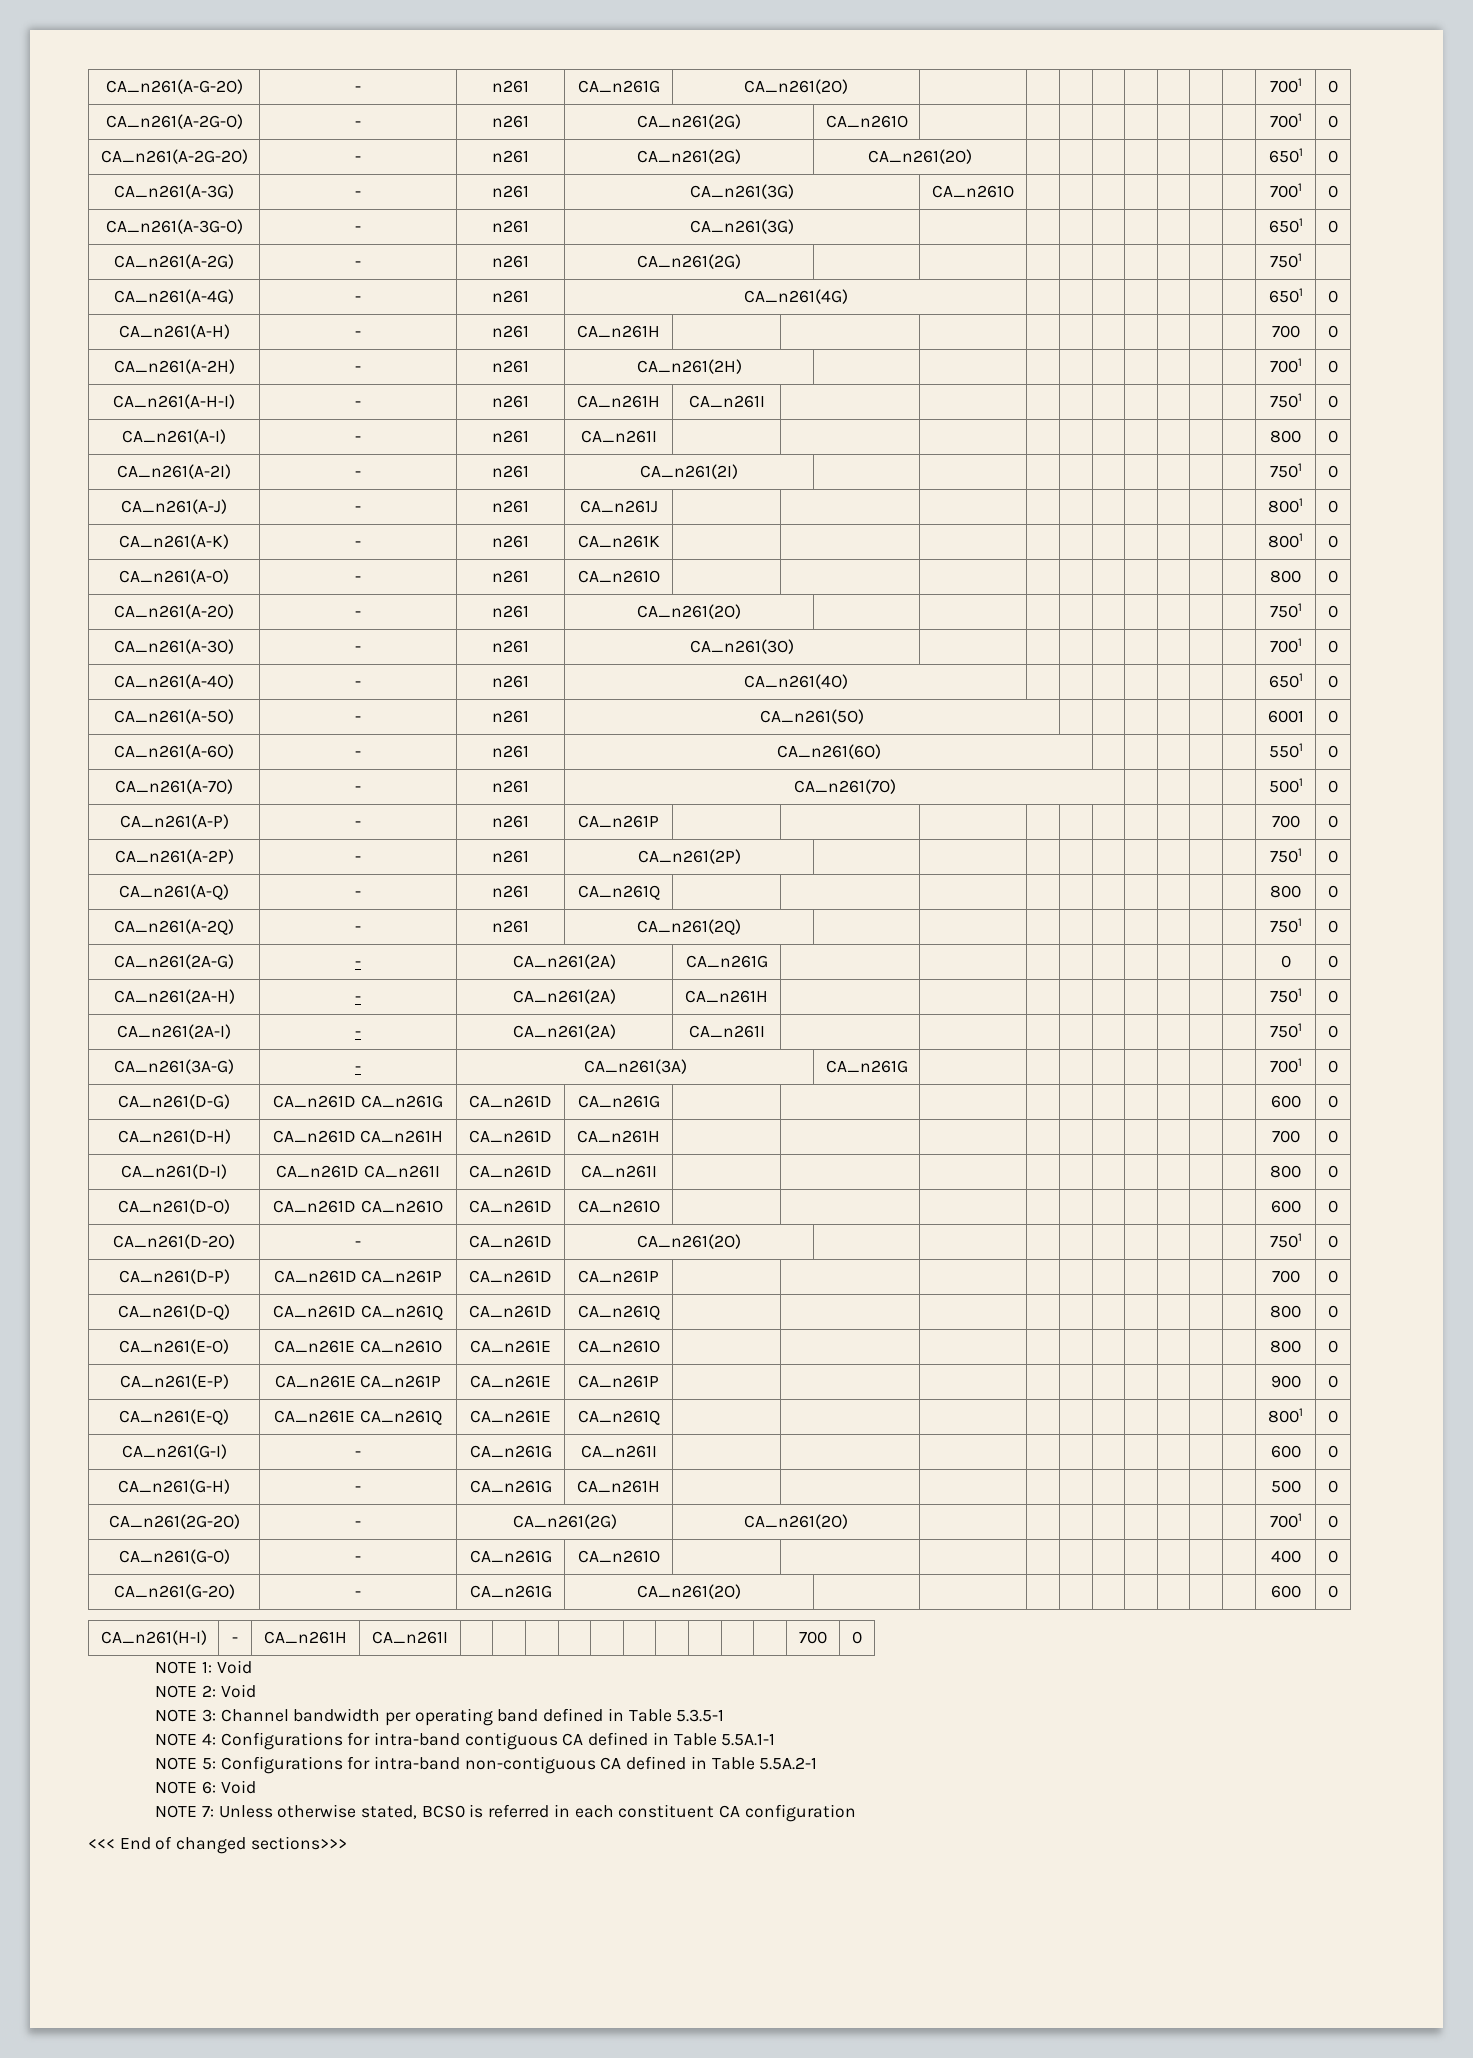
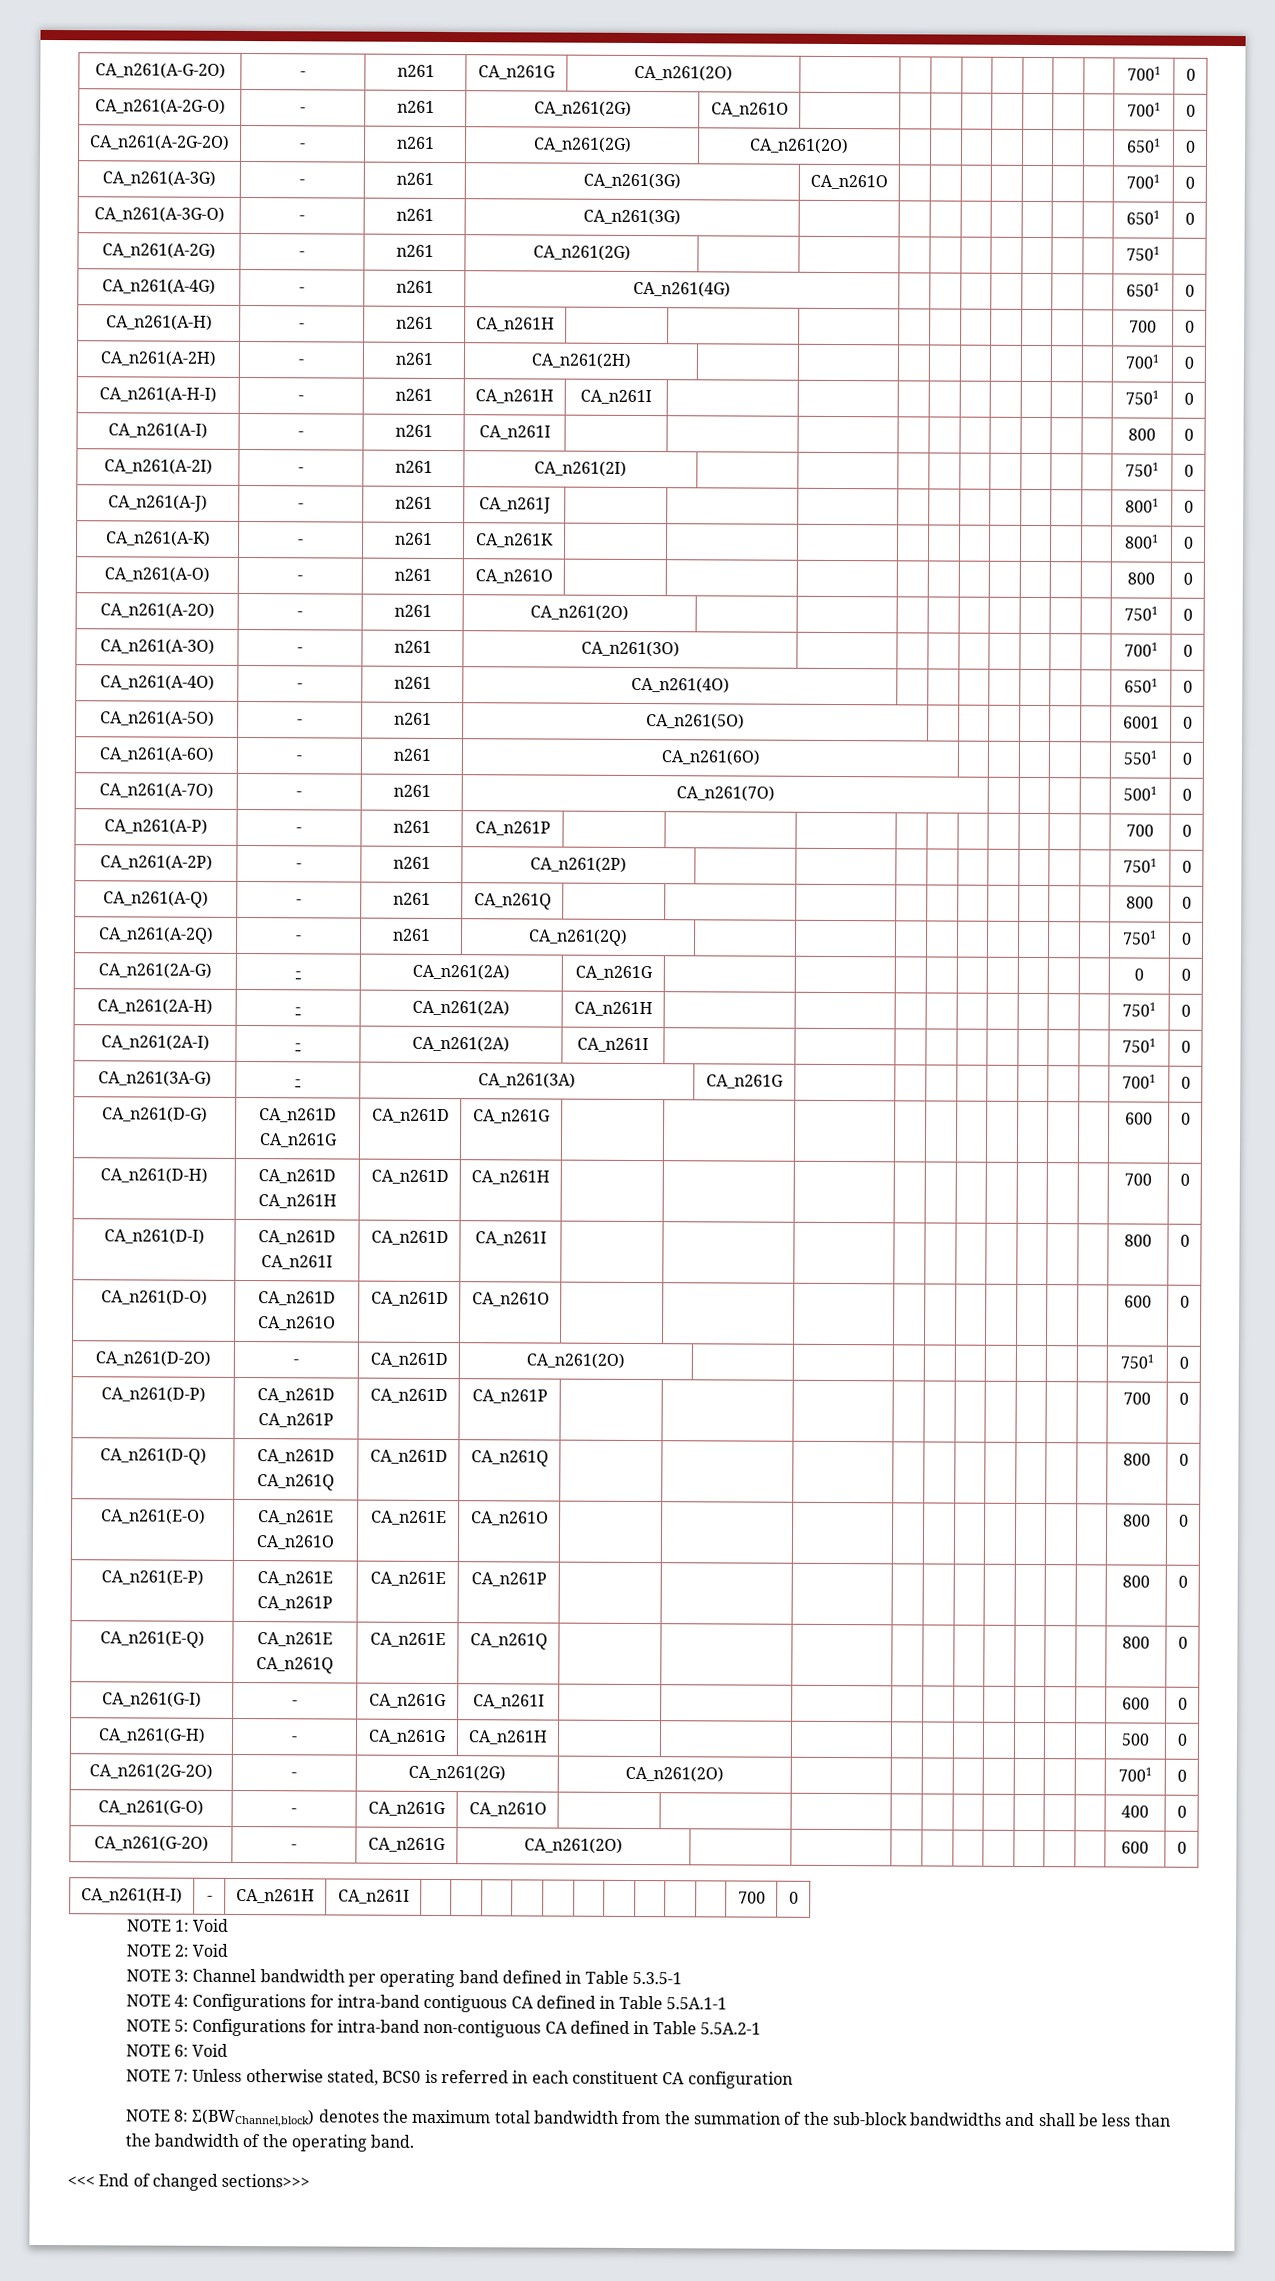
[1270,1375,1301,1388] 900 -> [1122,1575,1150,1588] 800
[1268,1408,1303,1423] 8001 -> [1122,1636,1150,1649] 800
(856, 1813) none -> [125,2108,1171,2128] [124,2133,415,2152] // NOTE 8: Σ(BWChannel,block) denotes the maximum total bandwidth from the summation of the sub-block bandwidths and shall be less than the bandwidth of the operating band.

